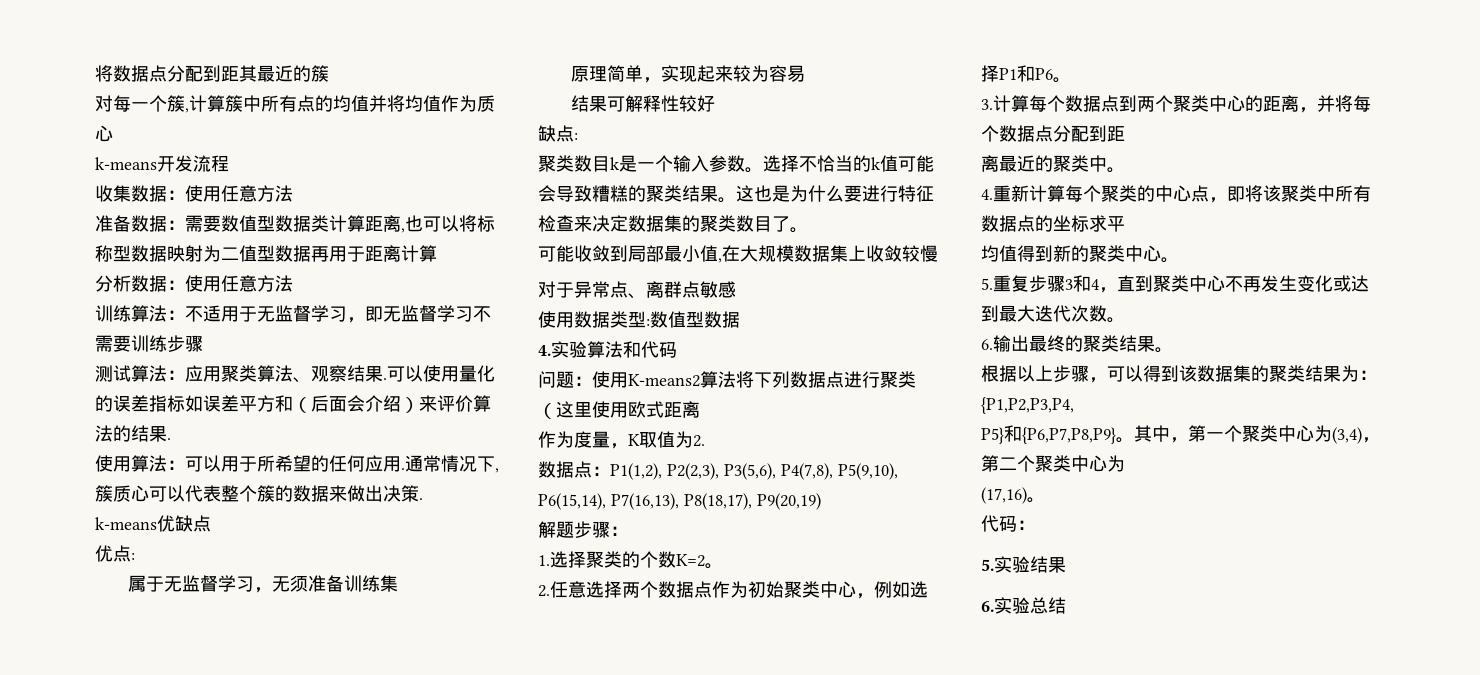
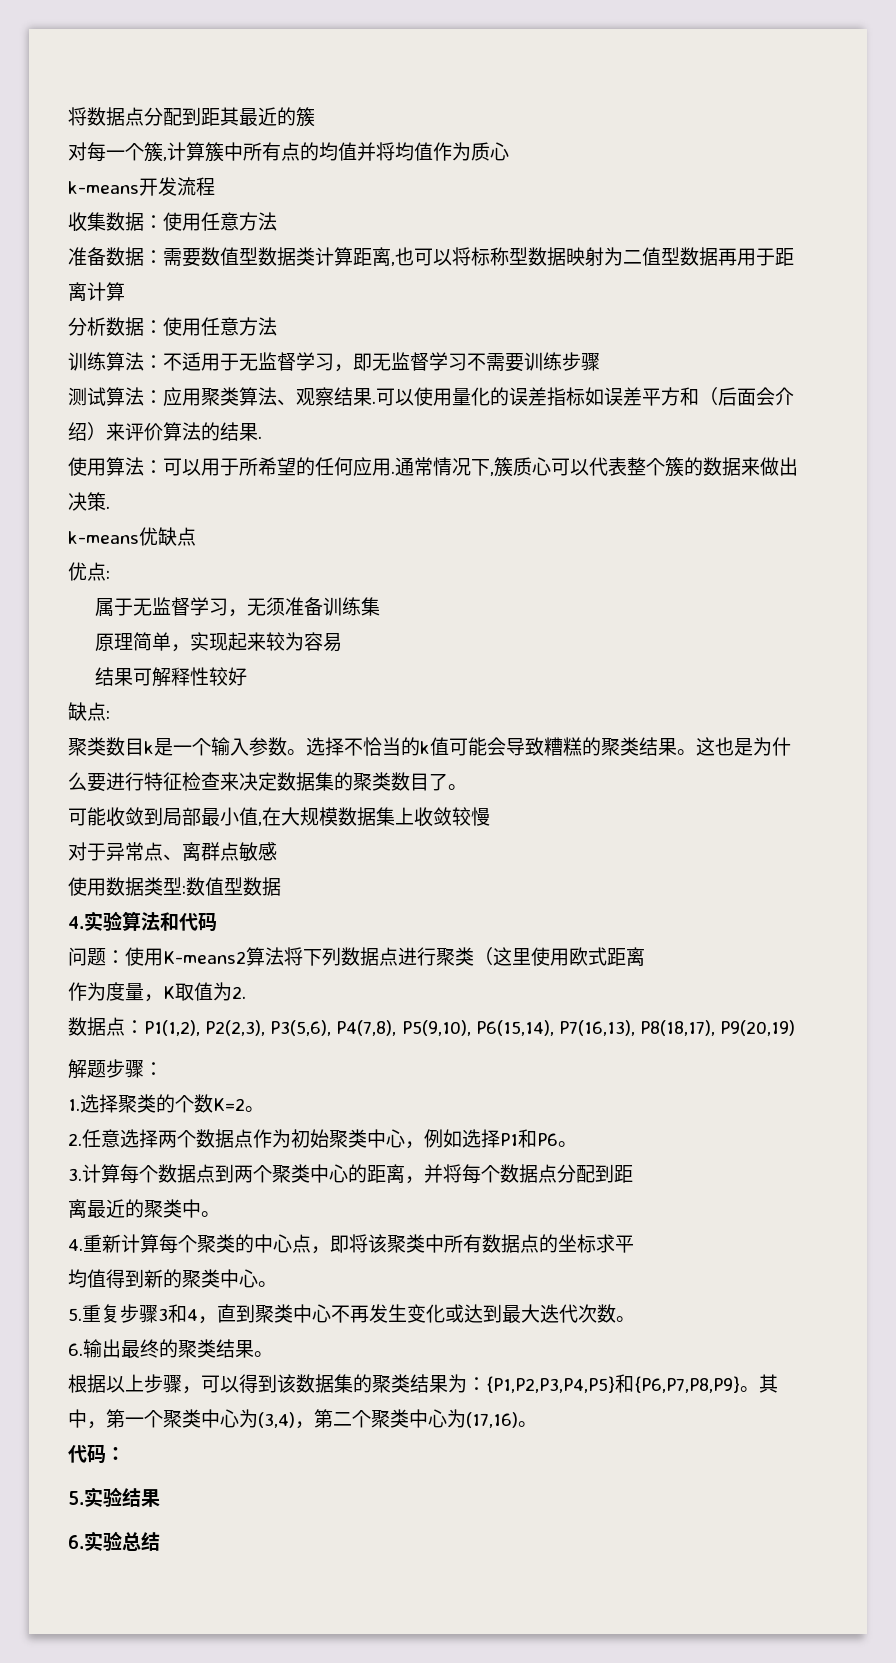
[981,397,1074,414] [981,427,1004,444] {P1,P2,P3,P4, // P5} -> [486,1376,615,1393] {P1,P2,P3,P4,P5}
(1125, 463) // -> (466, 1418) none

